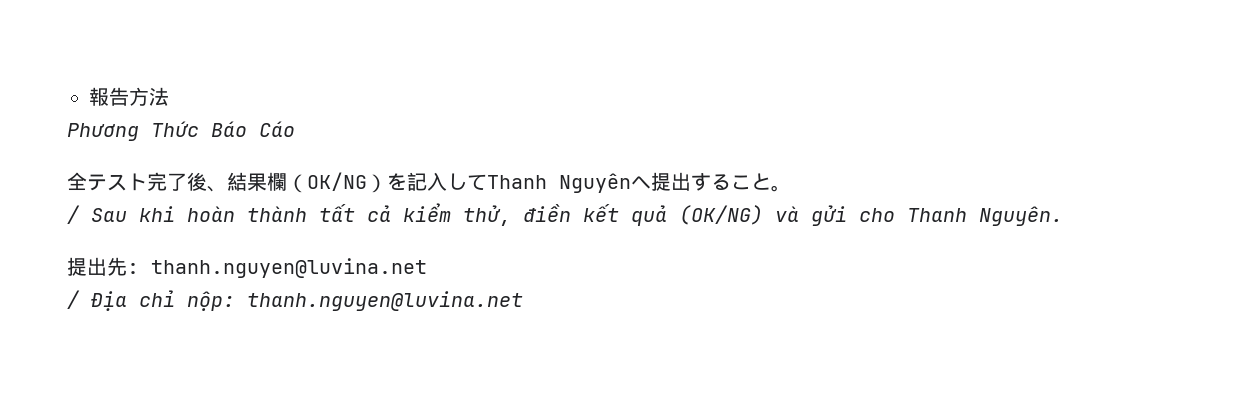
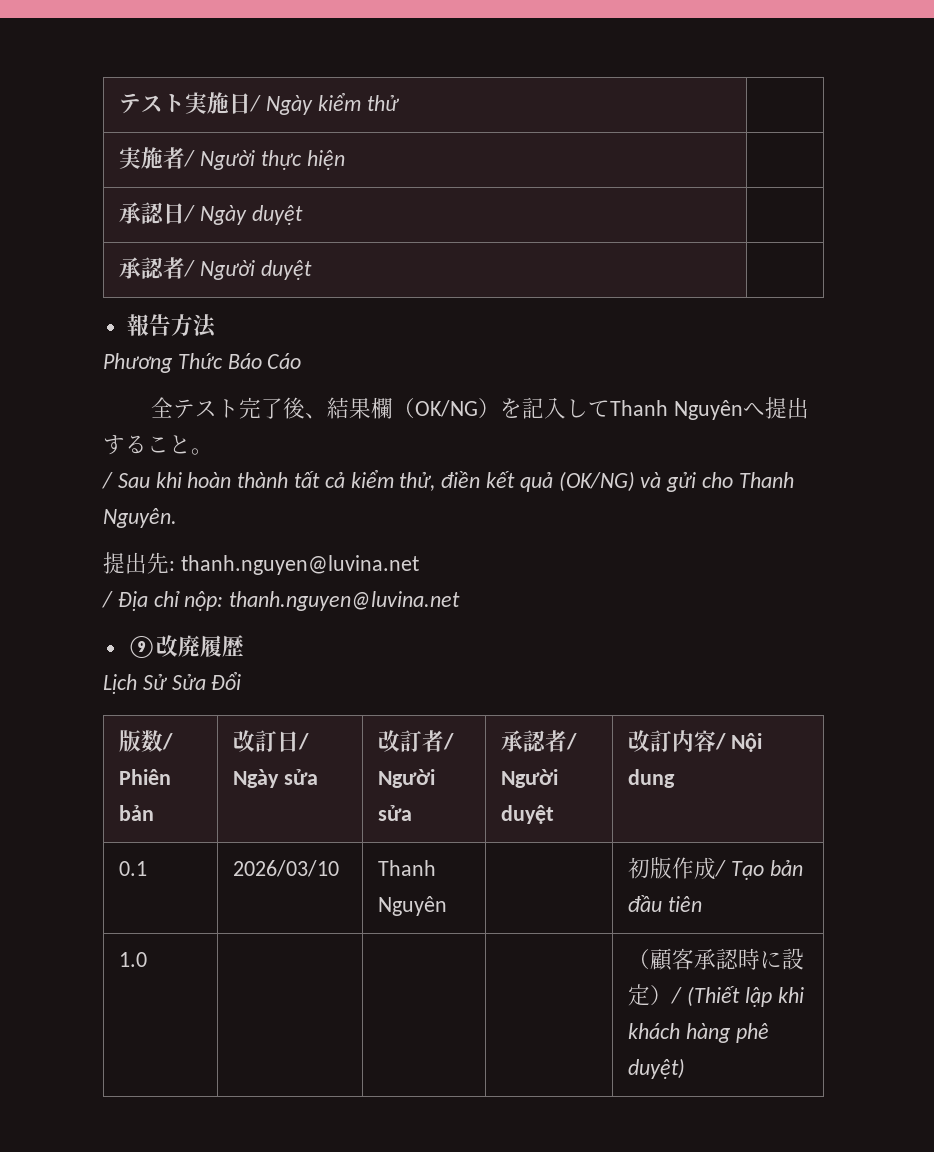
(89, 96) none -> [119,92,400,115] [119,147,345,170] [119,202,303,225] [119,257,312,280] テスト実施日/ Ngày kiểm thử | // 実施者/ Người thực hiện | // 承認日/ Ngày duyệt | // 承認者/ Người duyệt | //
(523, 301) none -> [126,635,244,658] [103,672,242,694] [119,730,174,752] [119,769,172,785] [119,805,155,821] [233,730,310,752] [233,769,319,788] [378,730,455,752] [378,769,436,788] [378,805,413,821] [501,730,578,752] [501,769,559,788] [501,805,555,824] [628,730,763,752] [628,769,676,788] [119,861,148,876] [233,860,340,877] [378,860,437,876] [378,896,448,916] [628,857,803,880] [628,895,703,912] [119,952,148,967] [628,948,805,971] [628,984,804,1007] [628,1023,769,1043] [628,1058,686,1079] // ⑨改廃履歴 // Lịch Sử Sửa Đổi // 版数/ Phiên bản | 改訂日/ Ngày sửa | 改訂者/ Người sửa | 承認者/ Người duyệt | 改訂内容/ Nội dung // 0.1 | 2026/03/10 | Thanh Nguyên | | 初版作成/ Tạo bản đầu tiên // 1.0 | | | | （顧客承認時に設定）/ (Thiết lập khi khách hàng phê duyệt)

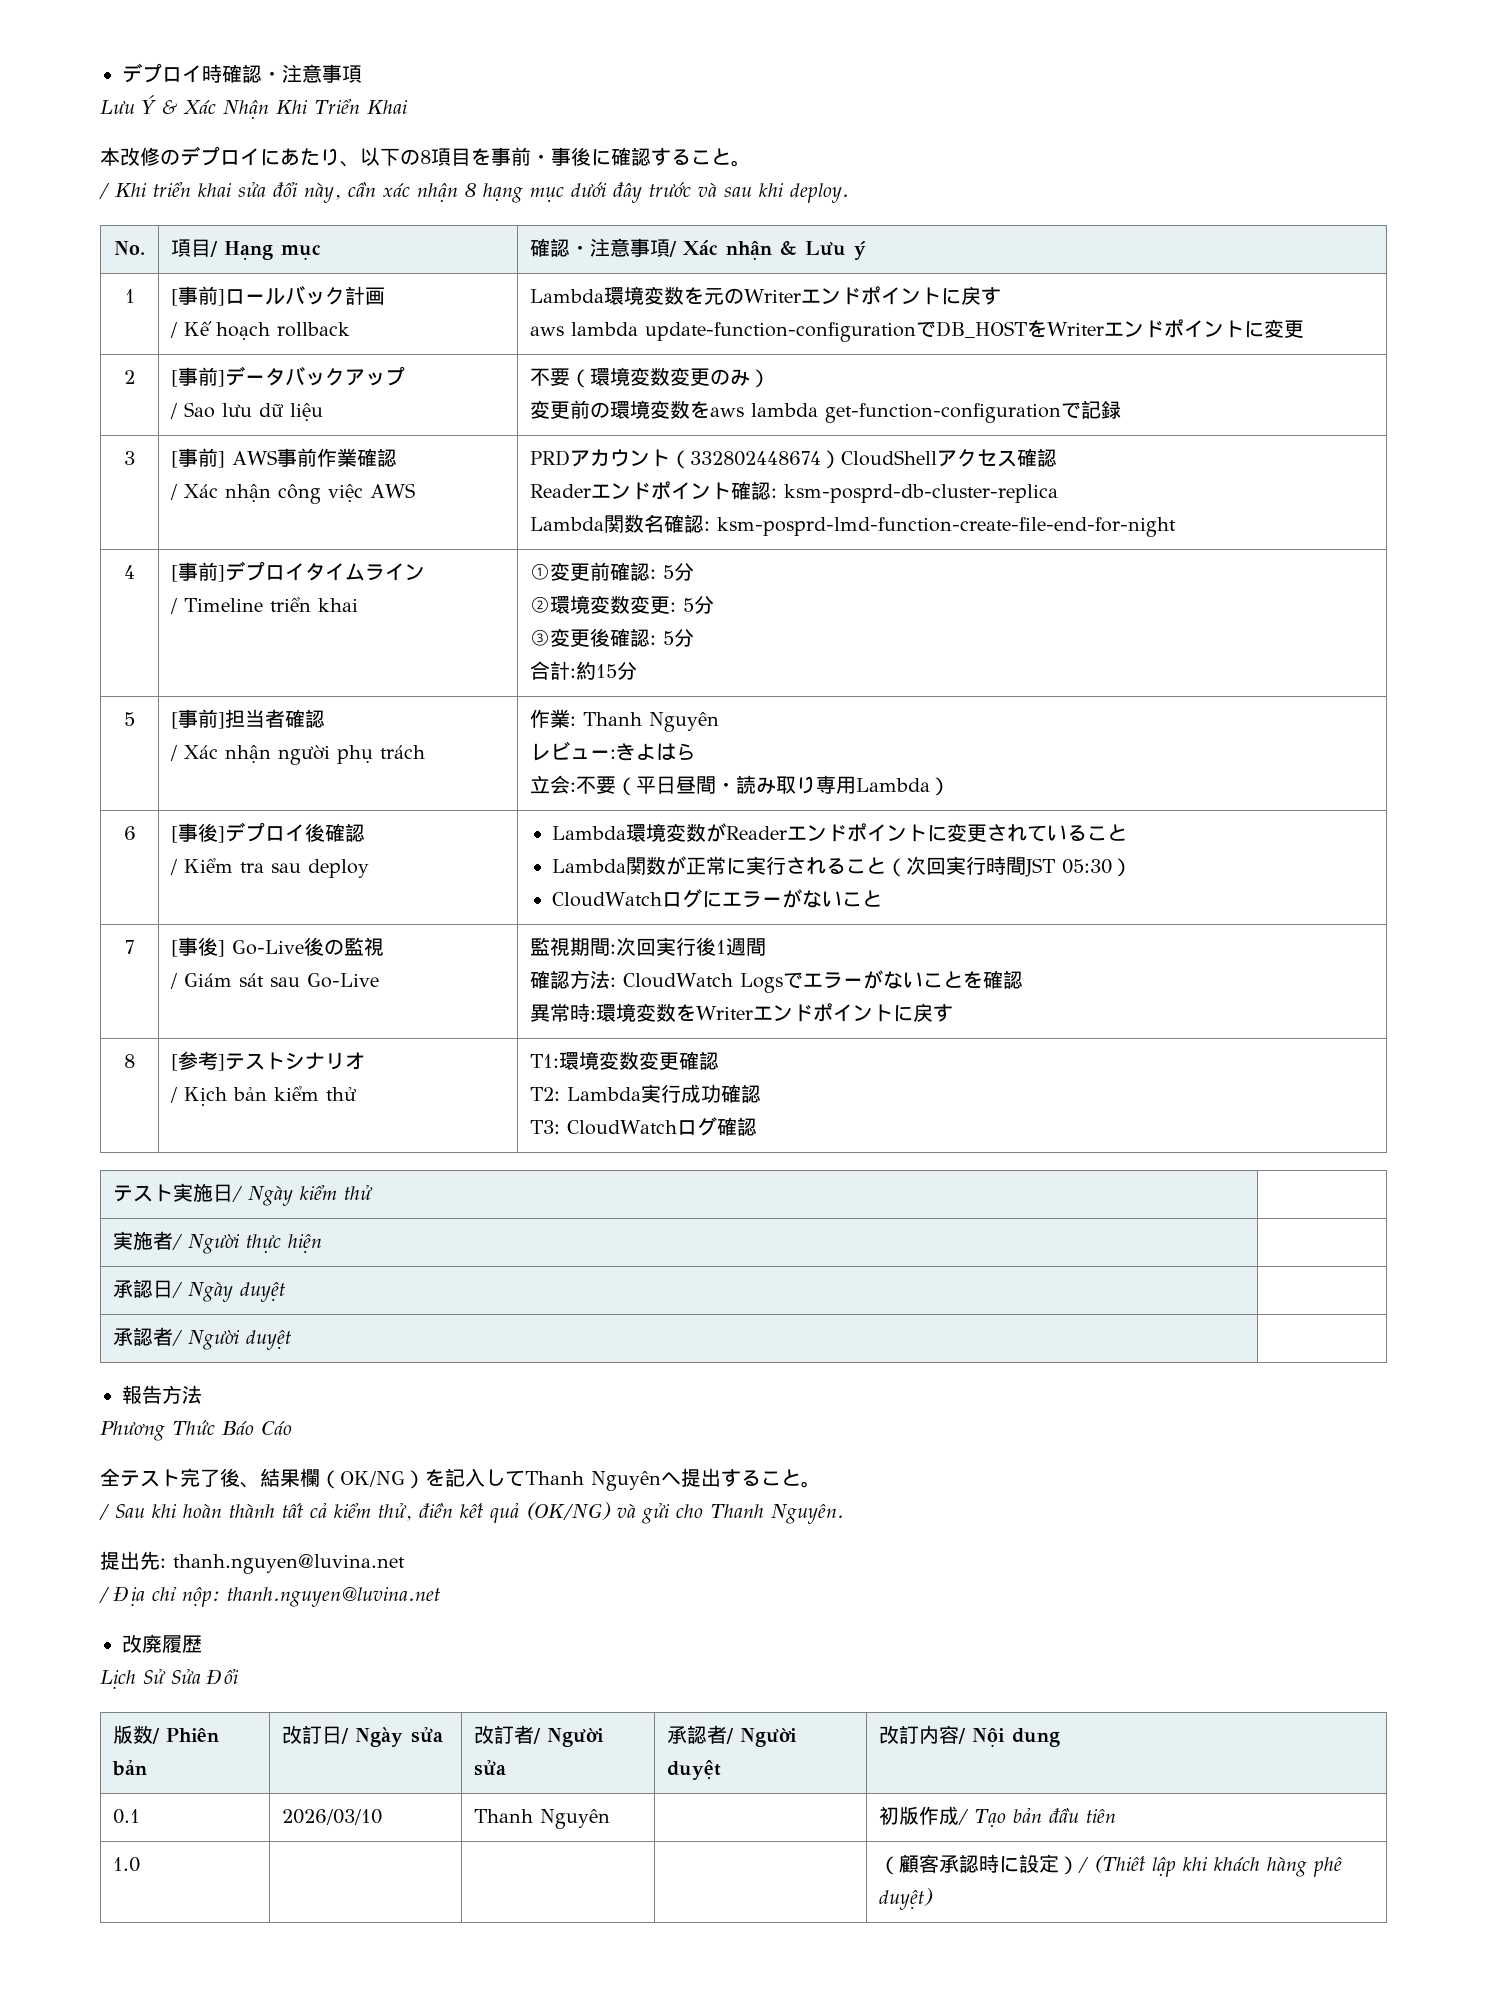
(119, 103) none -> [122,63,362,83] [100,95,408,119] [100,146,751,167] [99,182,849,203] [114,241,145,255] [171,239,322,260] [530,238,867,260] [124,289,135,303] [171,285,386,306] [170,321,351,341] [530,286,1002,305] [530,319,1305,342] [124,370,135,384] [171,366,406,387] [170,402,324,422] [530,367,771,388] [530,400,1122,423] [124,451,135,465] [171,448,398,468] [170,483,416,504] [530,448,1058,469] [530,481,1059,503] [530,514,1177,537] [124,565,135,579] [171,561,426,582] [170,597,359,614] [530,562,695,581] [530,595,715,614] [530,628,695,647] [530,661,638,680] [124,712,135,726] [171,709,326,729] [170,745,426,765] [530,709,720,732] [530,741,697,761] [530,775,951,796] [123,826,136,840] [171,822,366,843] [170,858,370,878] [552,823,1128,842] [552,856,1133,877] [552,889,883,908] [125,940,134,954] [171,937,385,957] [170,973,380,989] [530,937,767,956] [530,970,1024,993] [530,1003,954,1022] [124,1054,135,1068] [171,1051,366,1071] [170,1086,358,1106] [530,1051,720,1070] [530,1084,762,1103] [530,1117,758,1136] デプロイ時確認・注意事項 // Lưu Ý & Xác Nhận Khi Triển Khai // 本改修のデプロイにあたり、以下の8項目を事前・事後に確認すること。 // / Khi triển khai sửa đổi này, cần xác nhận 8 hạng mục dưới đây trước và sau khi deploy. // No. | 項目/ Hạng mục | 確認・注意事項/ Xác nhận & Lưu ý // 1 | [事前]ロールバック計画 // / Kế hoạch rollback | Lambda環境変数を元のWriterエンドポイントに戻す // aws lambda update-function-configurationでDB_HOSTをWriterエンドポイントに変更 // 2 | [事前]データバックアップ // / Sao lưu dữ liệu | 不要（環境変数変更のみ） // 変更前の環境変数をaws lambda get-function-configurationで記録 // 3 | [事前] AWS事前作業確認 // / Xác nhận công việc AWS | PRDアカウント（332802448674）CloudShellアクセス確認 // Readerエンドポイント確認: ksm-posprd-db-cluster-replica // Lambda関数名確認: ksm-posprd-lmd-function-create-file-end-for-night // 4 | [事前]デプロイタイムライン // / Timeline triển khai | ①変更前確認: 5分 // ②環境変数変更: 5分 // ③変更後確認: 5分 // 合計:約15分 // 5 | [事前]担当者確認 // / Xác nhận người phụ trách | 作業: Thanh Nguyên // レビュー:きよはら // 立会:不要（平日昼間・読み取り専用Lambda） // 6 | [事後]デプロイ後確認 // / Kiểm tra sau deploy | Lambda環境変数がReaderエンドポイントに変更されていること // Lambda関数が正常に実行されること（次回実行時間JST 05:30） // CloudWatchログにエラーがないこと // 7 | [事後] Go-Live後の監視 // / Giám sát sau Go-Live | 監視期間:次回実行後1週間 // 確認方法: CloudWatch Logsでエラーがないことを確認 // 異常時:環境変数をWriterエンドポイントに戻す // 8 | [参考]テストシナリオ // / Kịch bản kiểm thử | T1:環境変数変更確認 // T2: Lambda実行成功確認 // T3: CloudWatchログ確認 //
[126,636,156,658] ⑨ -> (441, 1597) none

